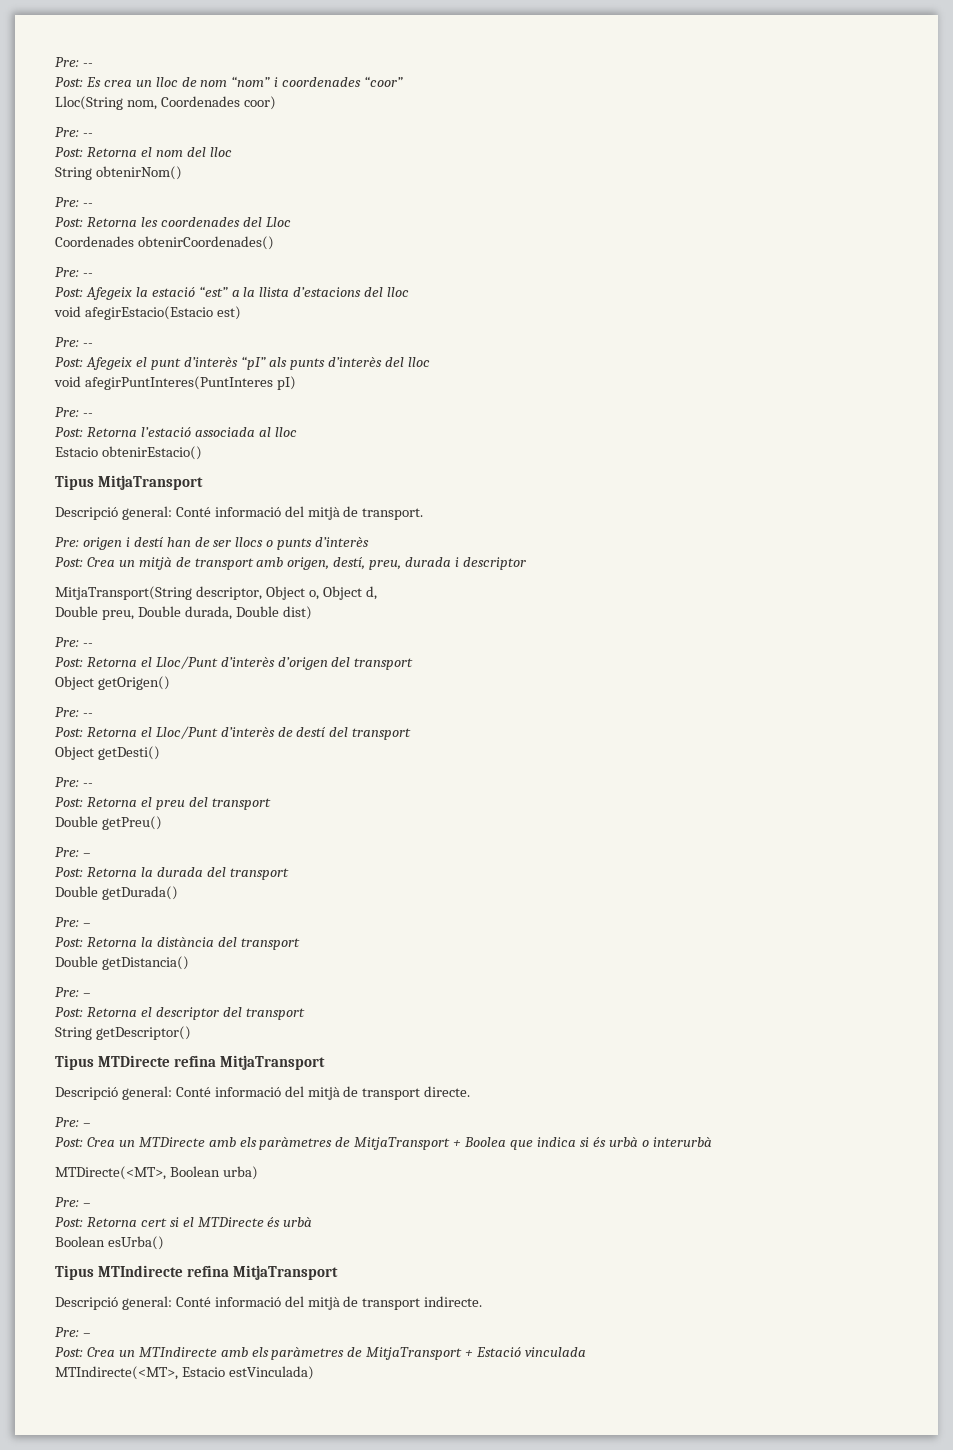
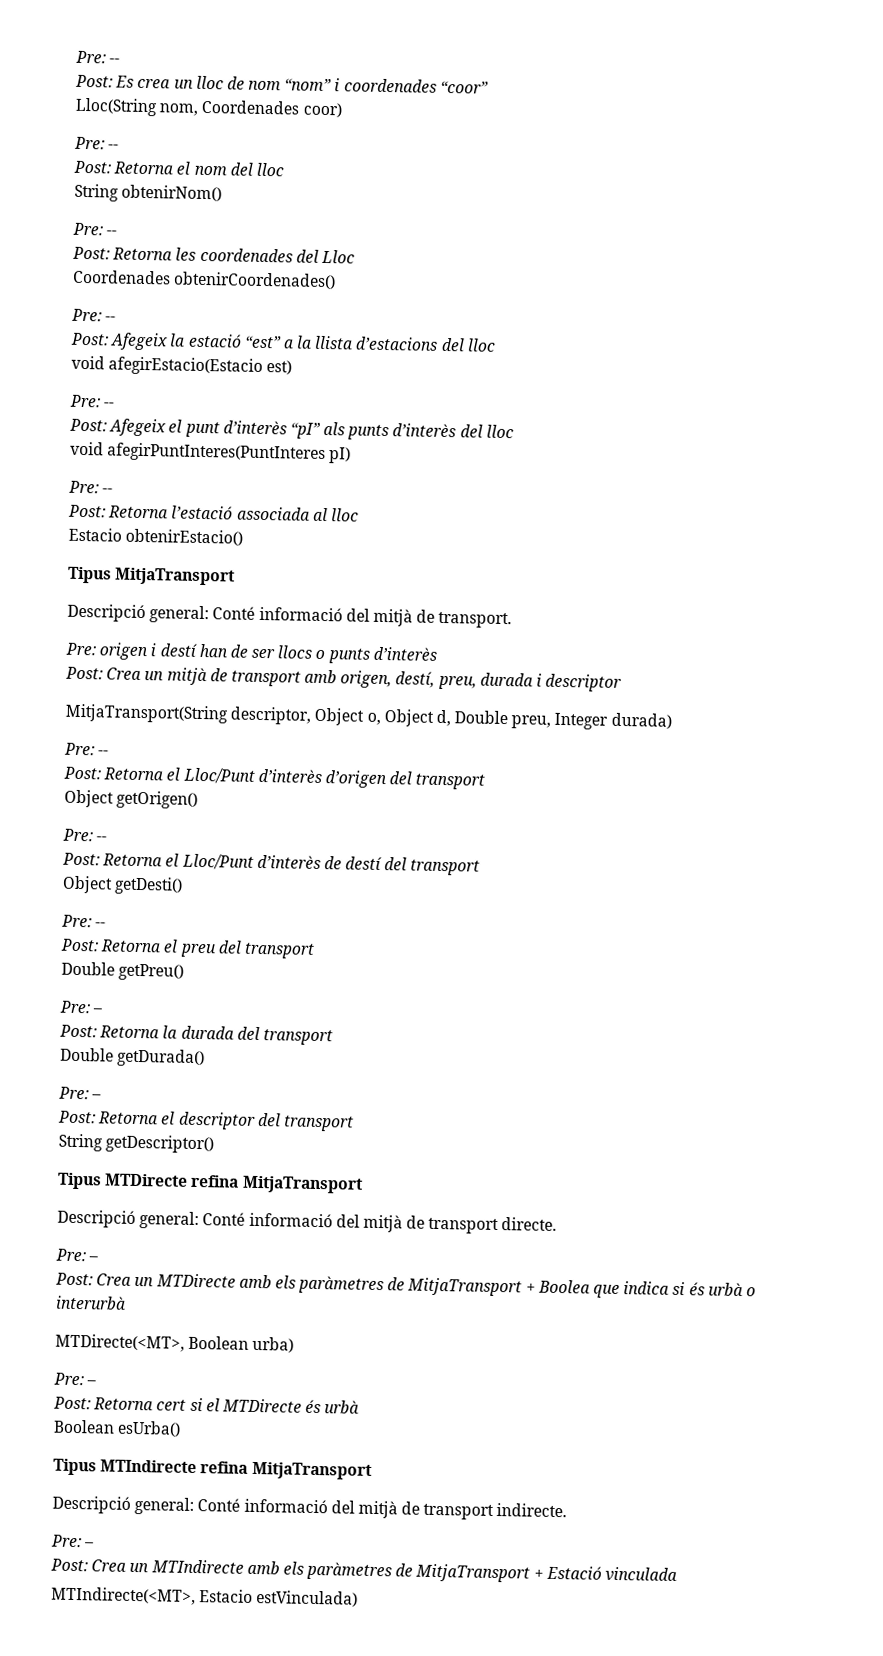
(377, 593) // -> (451, 718) none
[137,606,312,620] Double durada, Double dist) -> [554,712,672,730] Integer durada)
[55,937,300,950] [55,956,189,970] [55,987,91,997] // Post: Retorna la distància del transport // Double getDistancia() // Pre: – -> (102, 1097) none

